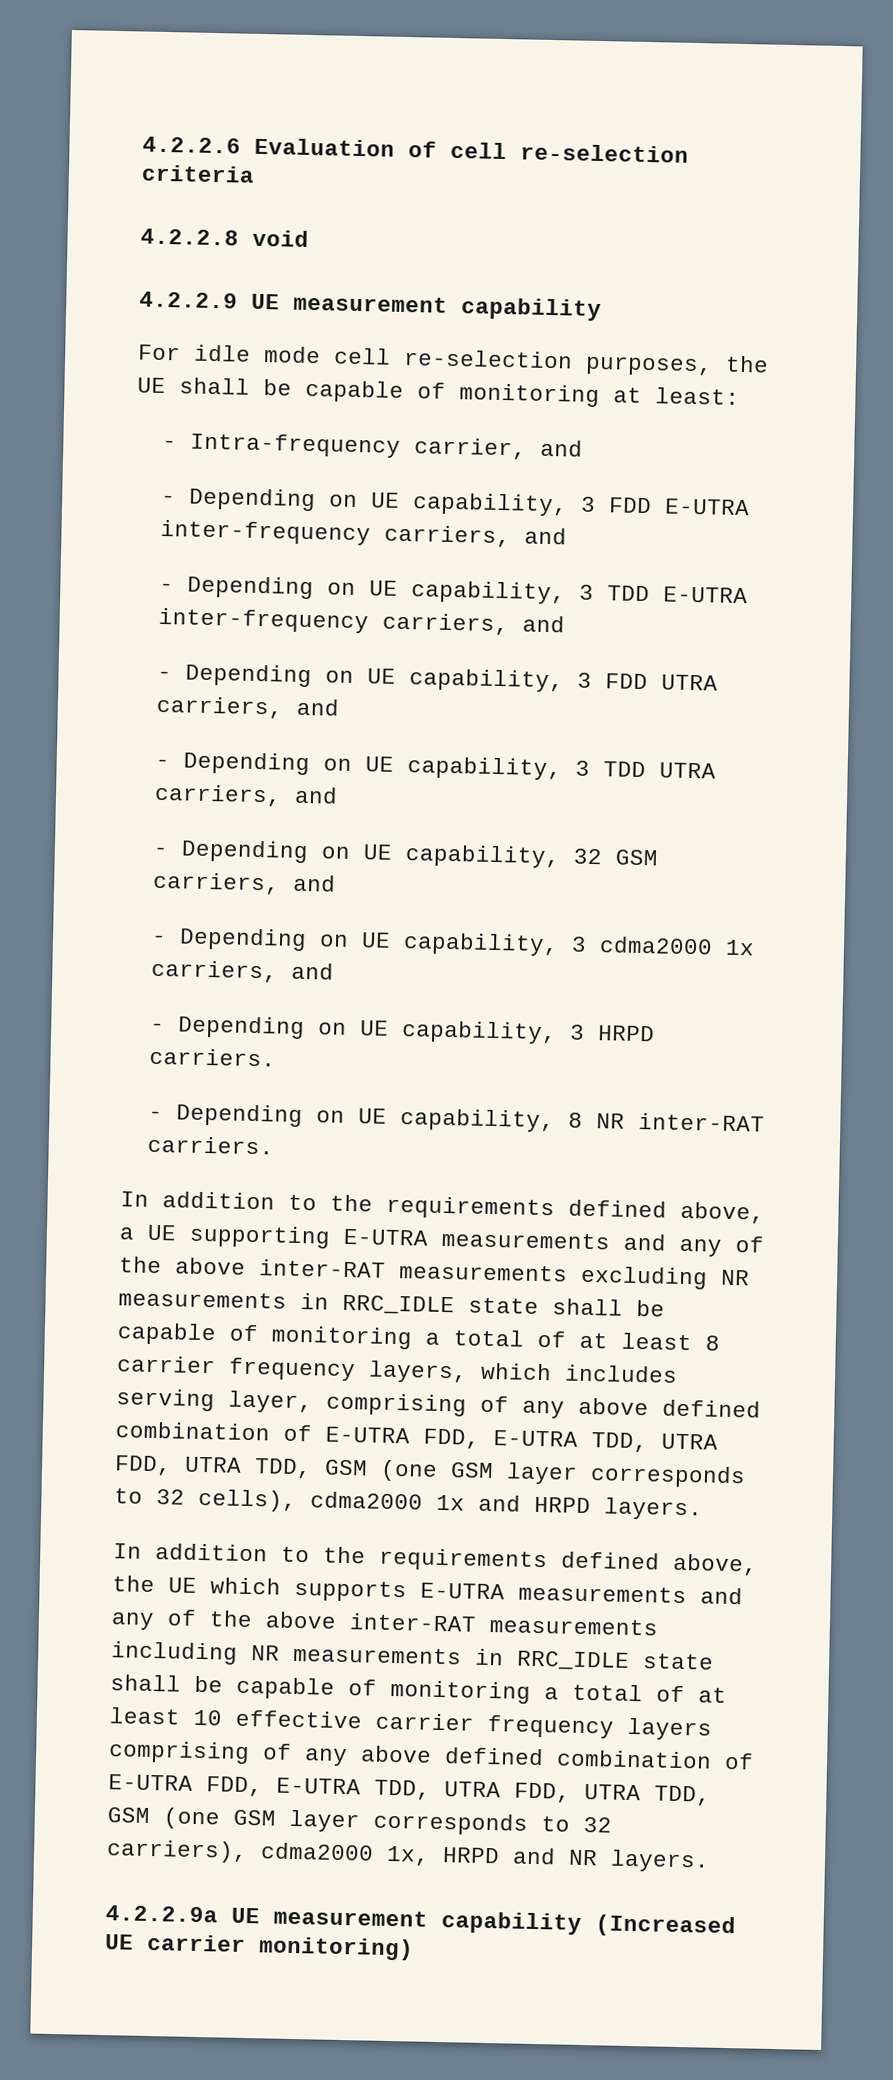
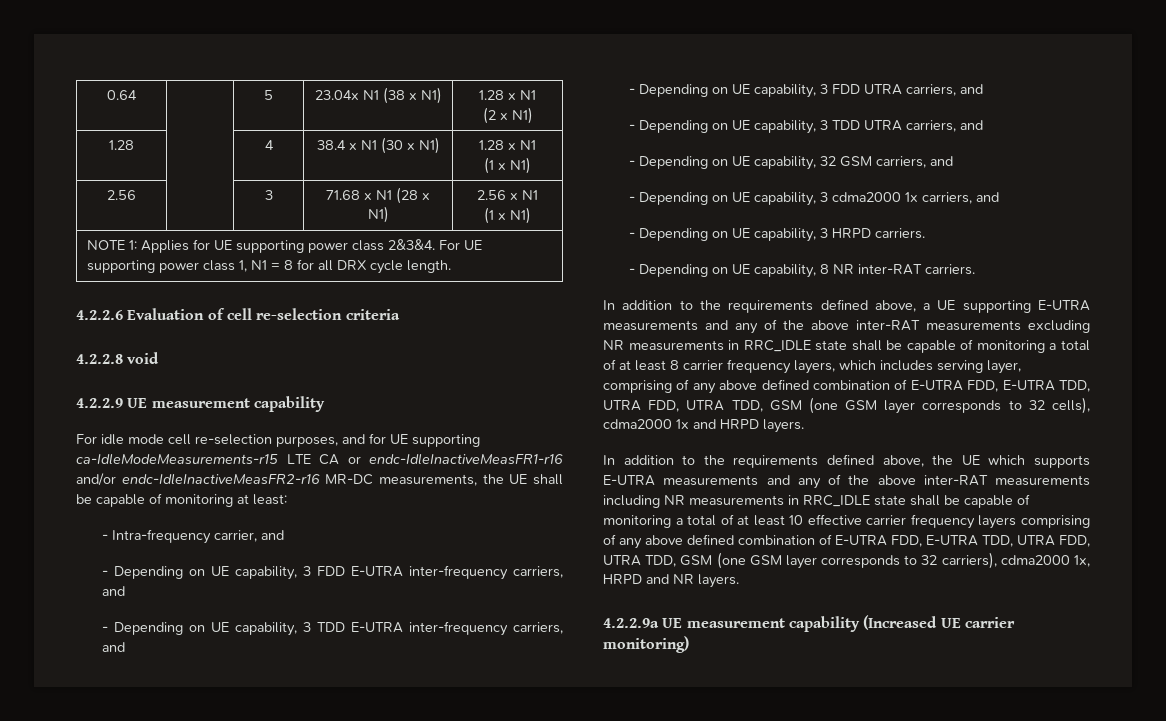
(142, 145) none -> [107,90,137,100] [264,90,273,100] [314,87,442,104] [479,90,536,100] [482,107,533,124] [109,140,134,150] [264,140,274,150] [316,137,440,154] [479,140,536,150] [484,157,531,174] [107,190,136,200] [264,190,273,200] [326,187,430,204] [367,206,389,223] [477,190,538,200] [484,207,531,224] [86,239,482,253] [86,259,451,274] 0.64 | | 5 | 23.04x N1 (38 x N1) | 1.28 x N1 // (2 x N1) // 1.28 | | 4 | 38.4 x N1 (30 x N1) | 1.28 x N1 // (1 x N1) // 2.56 | | 3 | 71.68 x N1 (28 x N1) | 2.56 x N1 // (1 x N1) // NOTE 1: Applies for UE supporting power class 2&3&4. For UE supporting power class 1, N1 = 8 for all DRX cycle length. //
(713, 366) none -> [342,433,480,447] [76,453,563,465] [76,473,477,486] and for UE supporting ca-IdleModeMeasurements-r15 LTE CA or endc-IdleInactiveMeasFR1-r16 and/or endc-IdleInactiveMeasFR2-r16 MR-DC measurements,

